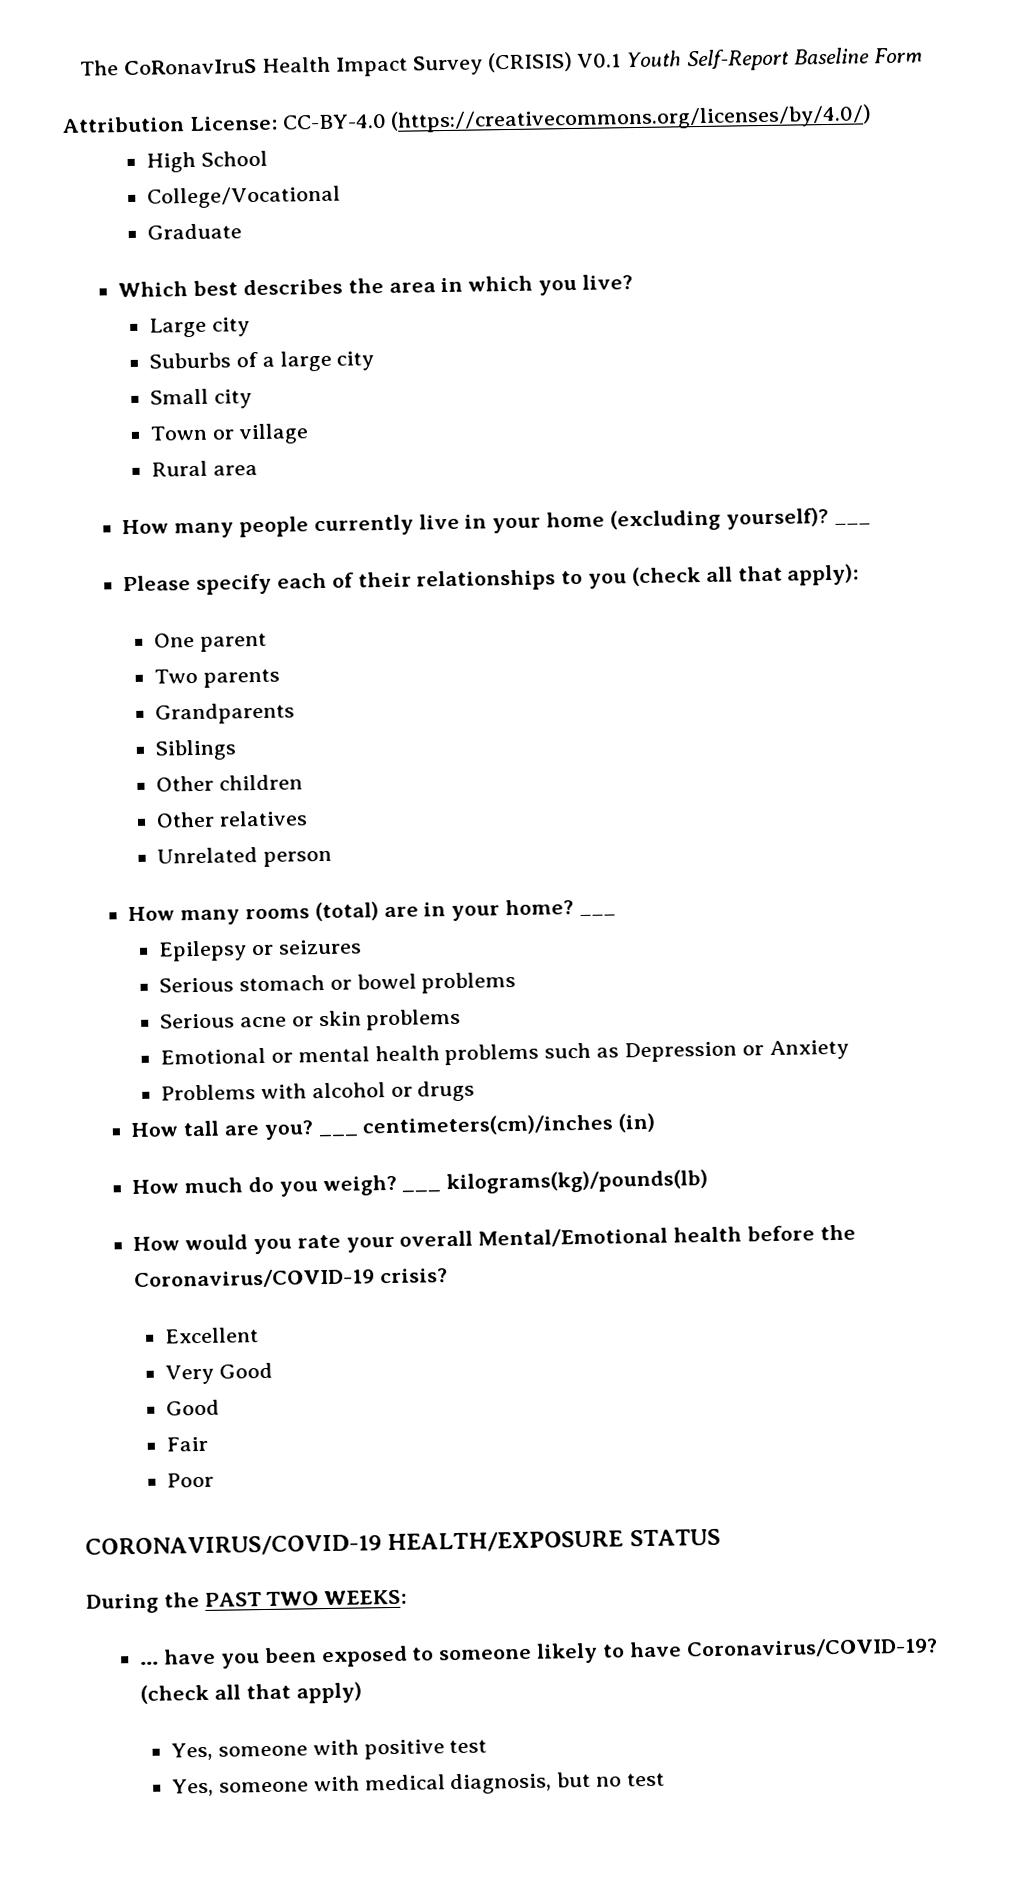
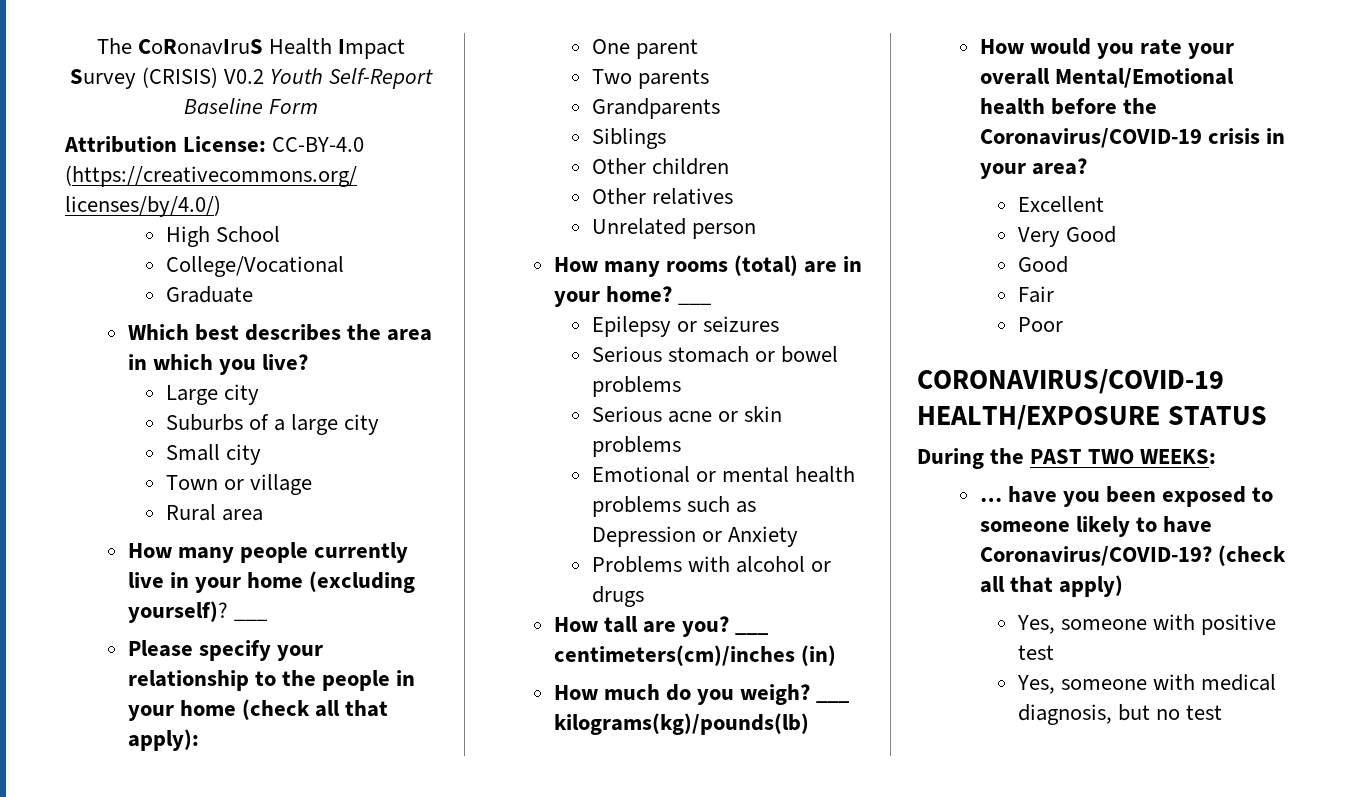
[577,53,622,68] V0.1 -> [224,69,264,84] V0.2
[277,569,628,592] each of their relationships to you -> [277,645,324,661] [127,670,416,691] [127,700,236,721] your relationship to the people in your home
[380,1268,449,1284] crisis? -> [1207,128,1286,144] [979,158,1087,179] crisis in your area?

